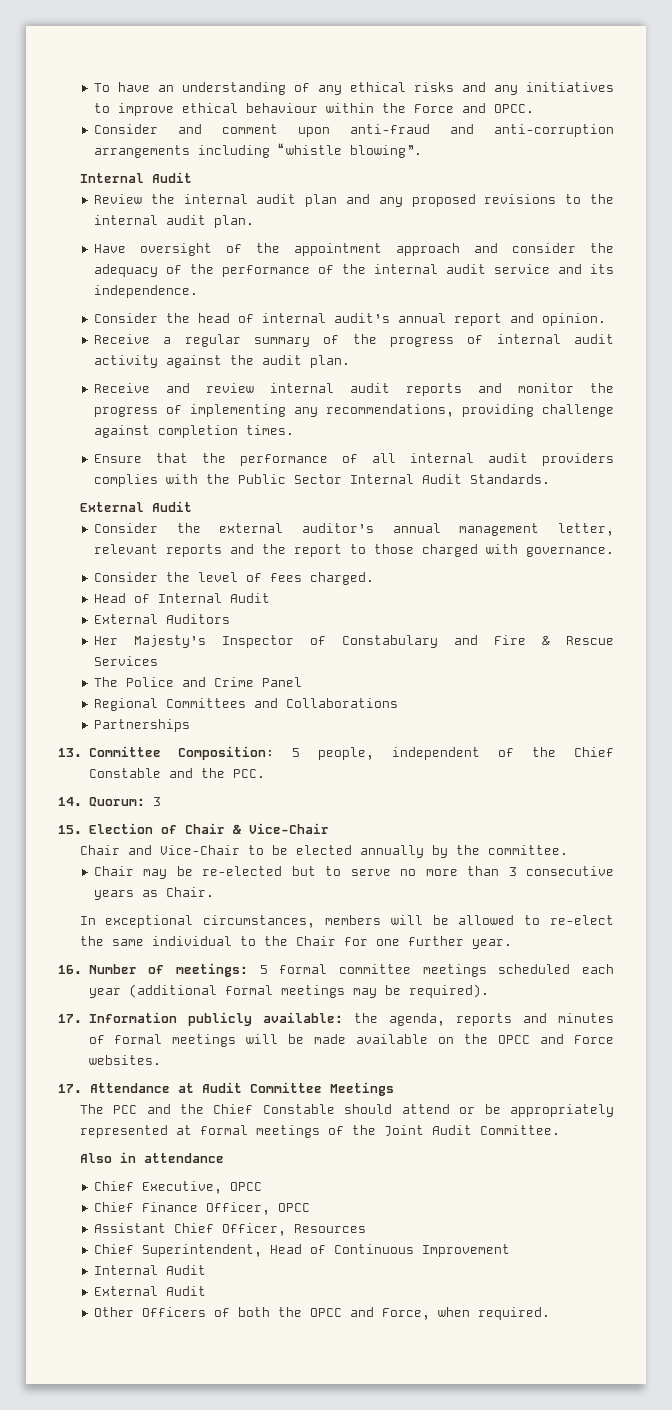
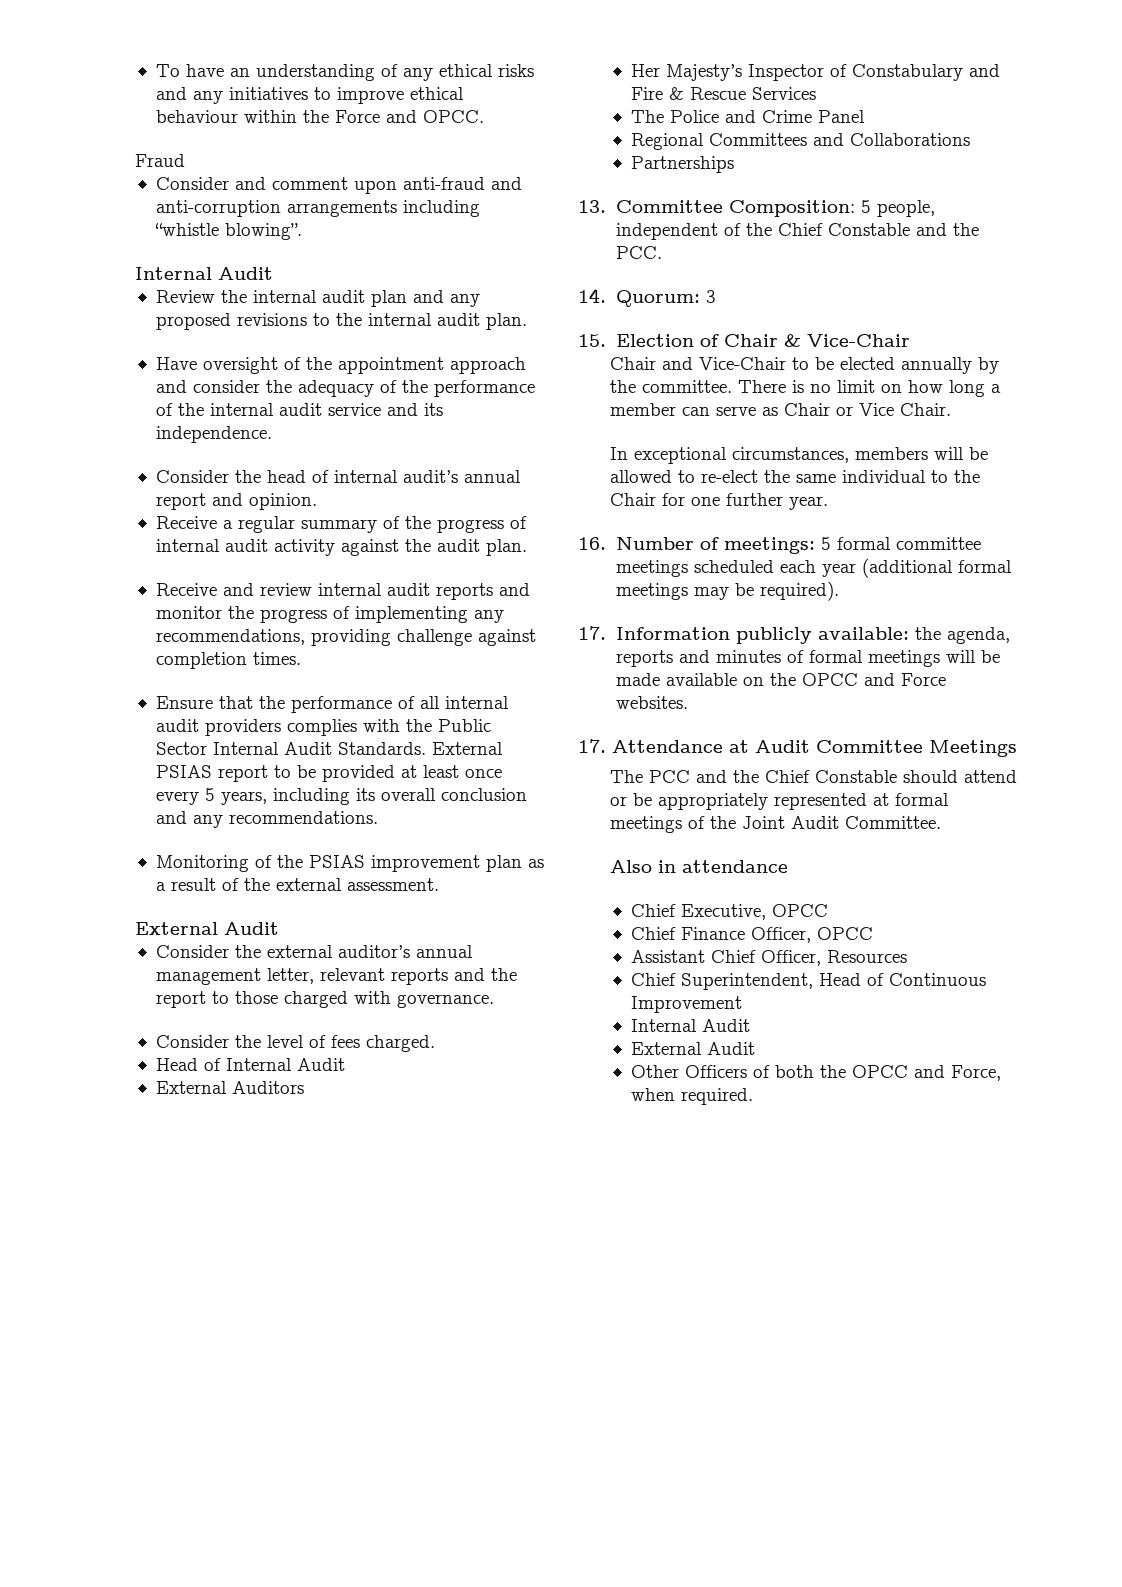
(534, 108) none -> [134,154,185,167] // Fraud
(550, 479) none -> [431,742,503,755] [155,765,502,782] [155,788,527,805] [155,811,378,828] [155,855,544,872] [155,878,439,891] External PSIAS report to be provided at least once every 5 years, including its overall conclusion and any recommendations. // Monitoring of the PSIAS improvement plan as a result of the external assessment.
[93,866,614,879] [93,890,158,900] // Chair may be re-elected but to serve no more than 3 consecutive years as -> [737,380,1001,397] [609,403,894,416] There is no limit on how long a member can serve as Chair or Vice

